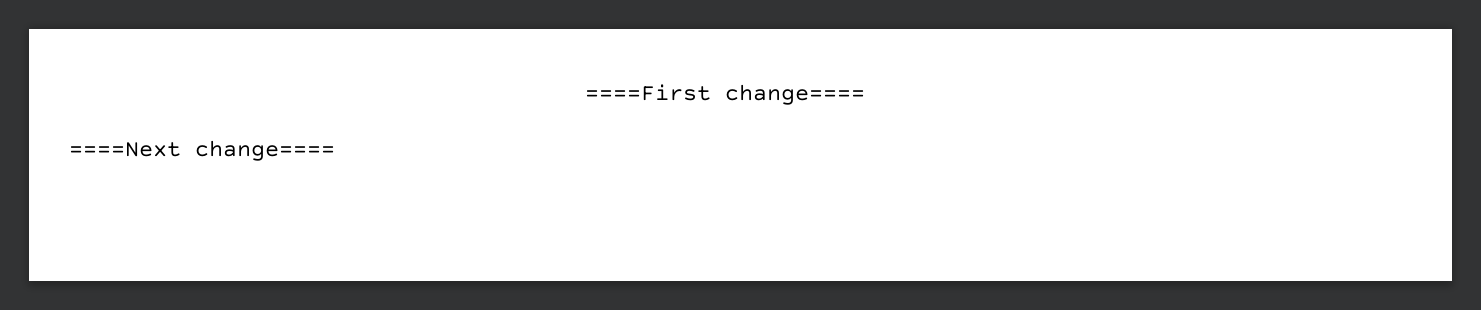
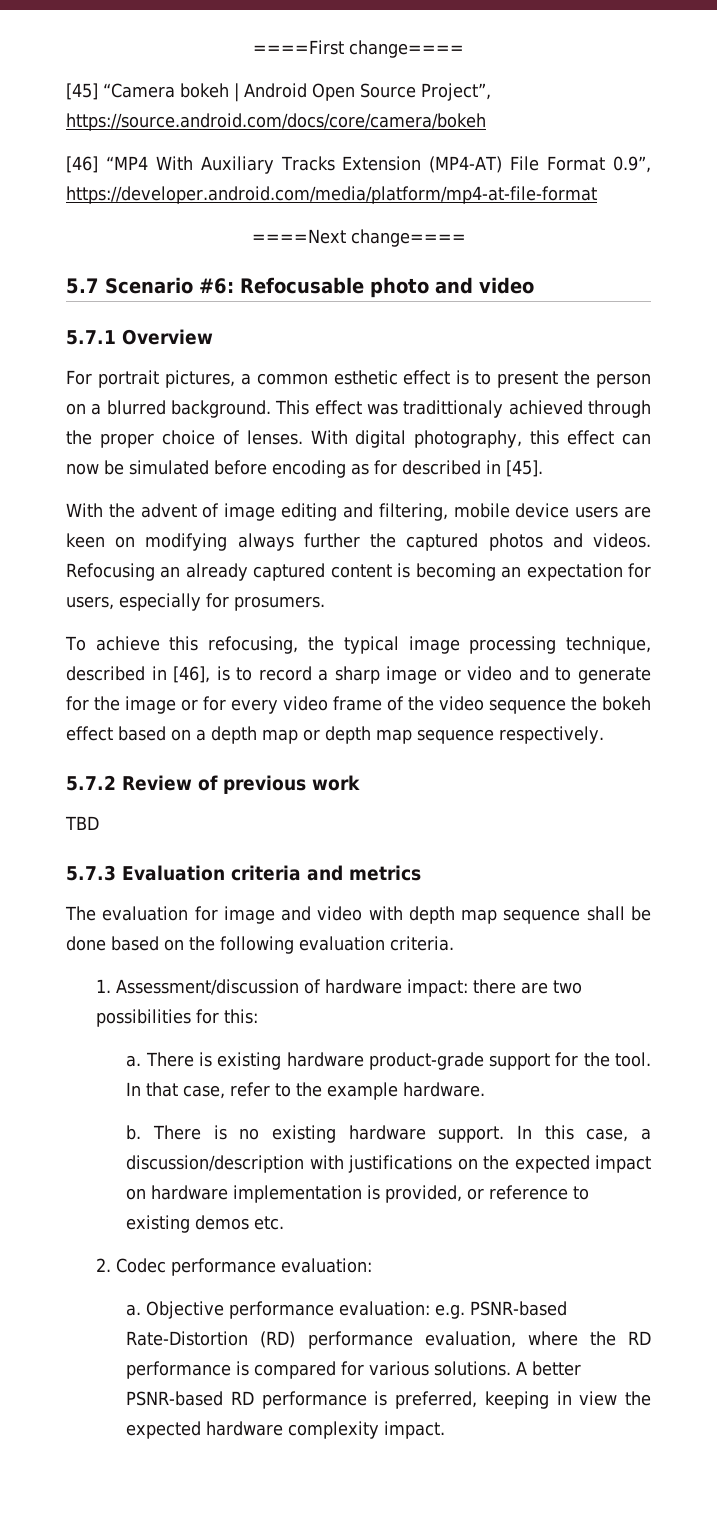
[69,140,335,161] ====Next change==== -> [66,83,491,102] [66,113,486,131] [66,156,651,174] [66,186,597,204] [251,229,466,247] [66,277,534,298] [66,329,213,345] [66,370,652,388] [66,400,651,418] [66,430,651,448] [66,460,543,478] [66,503,651,521] [66,533,651,551] [66,563,651,581] [66,593,325,611] [65,636,651,654] [66,666,652,684] [66,696,651,714] [66,726,604,744] [66,775,360,794] [65,816,99,830] [66,865,421,881] [65,906,651,924] [66,936,454,954] [96,979,583,997] [96,1009,259,1027] [126,1052,651,1070] [126,1082,486,1100] [126,1125,651,1143] [126,1155,651,1173] [126,1185,590,1203] [126,1215,285,1233] [96,1258,373,1276] [126,1301,568,1319] [126,1331,651,1349] [126,1361,582,1379] [126,1391,651,1409] [126,1421,446,1439] [45] “Camera bokeh | Android Open Source Project”, https://source.android.com/docs/core/camera/bokeh // [46] “MP4 With Auxiliary Tracks Extension (MP4-AT) File Format 0.9”, https://developer.android.com/media/platform/mp4-at-file-format // ====Next change==== // 5.7 Scenario #6: Refocusable photo and video // 5.7.1 Overview // For portrait pictures, a common esthetic effect is to present the person on a blurred background. This effect was tradittionaly achieved through the proper choice of lenses. With digital photography, this effect can now be simulated before encoding as for described in [45]. // With the advent of image editing and filtering, mobile device users are keen on modifying always further the captured photos and videos. Refocusing an already captured content is becoming an expectation for users, especially for prosumers. // To achieve this refocusing, the typical image processing technique, described in [46], is to record a sharp image or video and to generate for the image or for every video frame of the video sequence the bokeh effect based on a depth map or depth map sequence respectively. // 5.7.2 Review of previous work // TBD // 5.7.3 Evaluation criteria and metrics // The evaluation for image and video with depth map sequence shall be done based on the following evaluation criteria. // 1. Assessment/discussion of hardware impact: there are two possibilities for this: // a. There is existing hardware product-grade support for the tool. In that case, refer to the example hardware. // b. There is no existing hardware support. In this case, a discussion/description with justifications on the expected impact on hardware implementation is provided, or reference to existing demos etc. // 2. Codec performance evaluation: // a. Objective performance evaluation: e.g. PSNR-based Rate-Distortion (RD) performance evaluation, where the RD performance is compared for various solutions. A better PSNR-based RD performance is preferred, keeping in view the expected hardware complexity impact.

